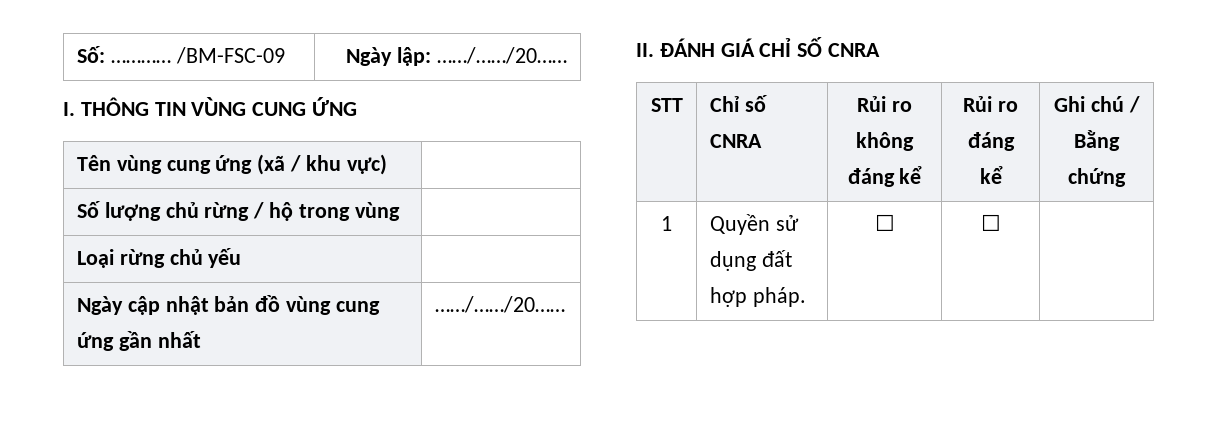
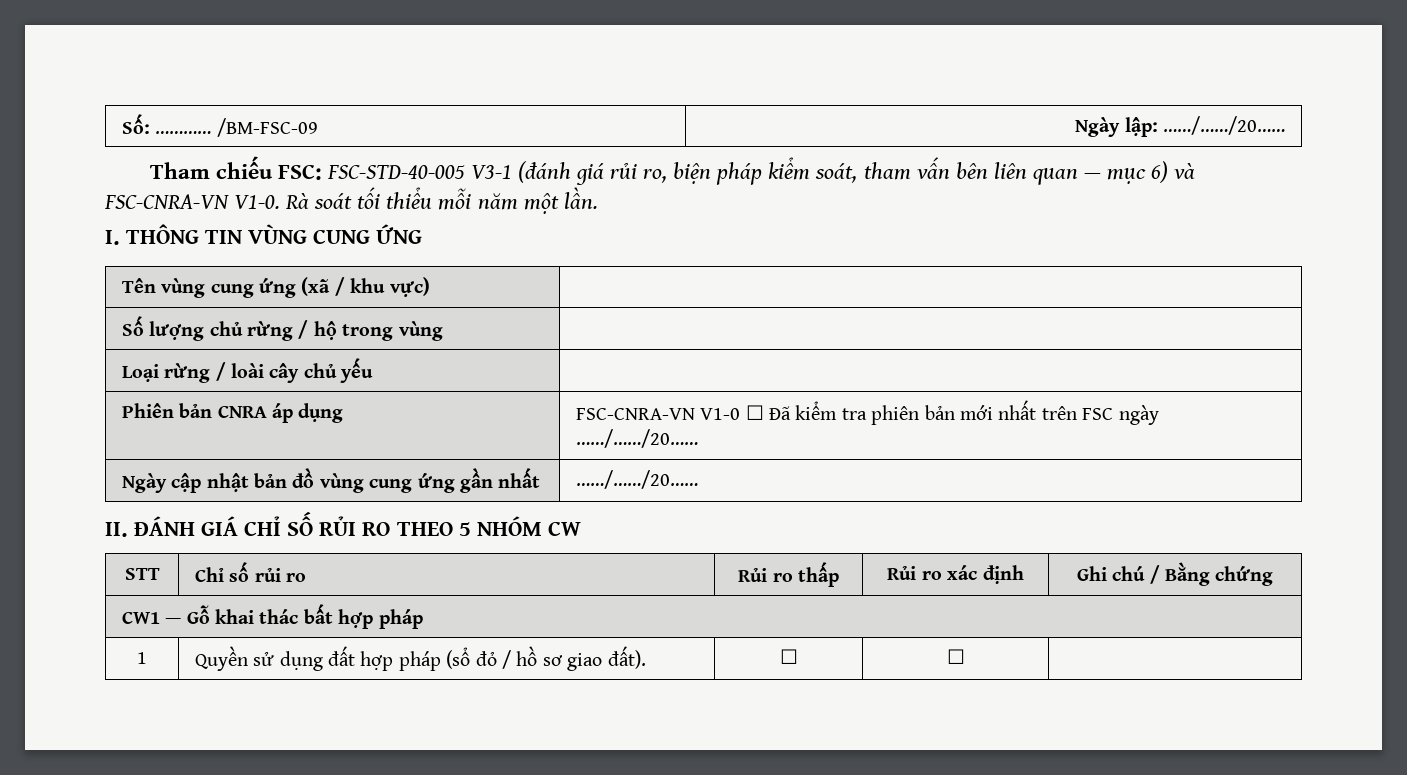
(568, 55) none -> [149,156,1196,185] [104,187,598,214] // Tham chiếu FSC: FSC-STD-40-005 V3-1 (đánh giá rủi ro, biện pháp kiểm soát, tham vấn bên liên quan — mục 6) và FSC-CNRA-VN V1-0. Rà soát tối thiểu mỗi năm một lần.
(165, 258) none -> [215,362,300,383] / loài cây
(242, 258) none -> [121,403,344,423] [575,400,1159,425] [575,429,698,448] // Phiên bản CNRA áp dụng | FSC-CNRA-VN V1-0 ☐ Đã kiểm tra phiên bản mới nhất trên FSC ngày ……/……/20……
[828,43,881,57] CNRA -> [319,516,581,536] RỦI RO THEO 5 NHÓM CW
[709,134,762,148] [857,96,912,112] [856,132,914,151] [847,166,923,187] [963,96,1018,112] [967,132,1015,151] [979,166,1003,184] CNRA | Rủi ro không đáng kể | Rủi ro đáng kể -> [254,568,307,582] [738,562,839,587] [887,565,1024,584] rủi ro | Rủi ro thấp | Rủi ro xác định
(1126, 177) none -> [121,604,423,629] // CW1 — Gỗ khai thác bất hợp pháp
[752,287,806,307] pháp. -> [398,646,646,671] pháp (sổ đỏ / hồ sơ giao đất).

